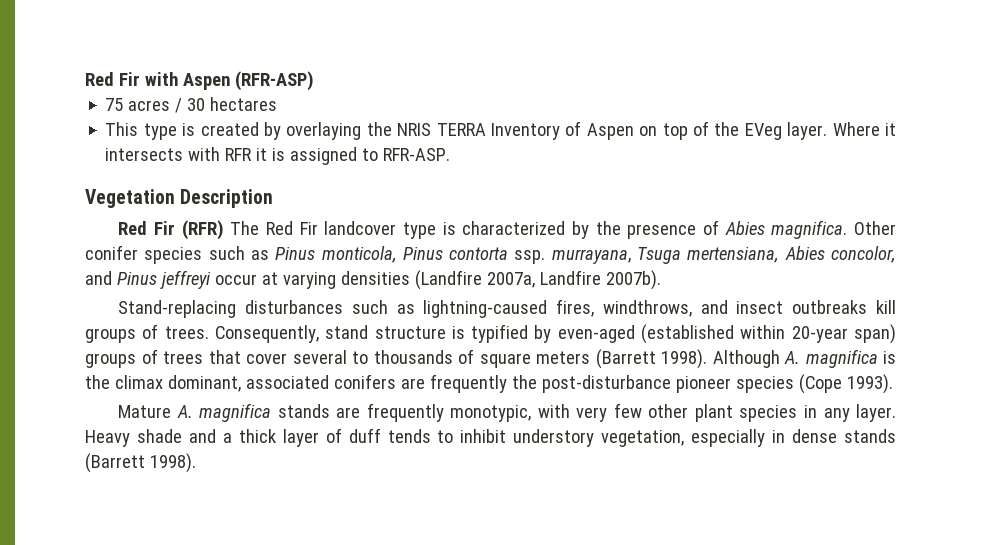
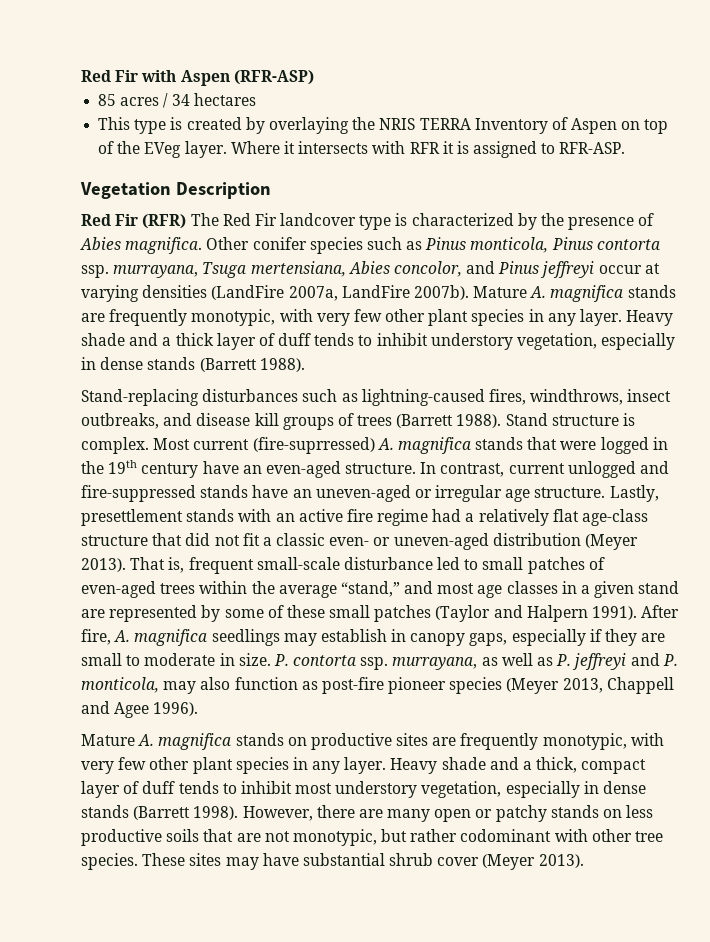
[105,98,124,111] 75 -> [98,94,117,106] 85
[187,98,206,111] 30 -> [171,94,190,106] 34
[414,270,661,290] [118,299,896,318] [85,324,896,344] [85,349,896,369] [85,374,893,394] (Landfire 2007a, Landfire 2007b). // Stand-replacing disturbances such as lightning-caused fires, windthrows, and insect outbreaks kill groups of trees. Consequently, stand structure is typified by even-aged (established within 20-year span) groups of trees that cover several to thousands of square meters (Barrett 1998). Although A. magnifica is the climax dominant, associated conifers are frequently the post-disturbance pioneer species (Cope 1993). // -> [211,285,469,301] (LandFire 2007a, LandFire 2007b).
[149,453,196,473] 1998). -> [259,358,305,372] [81,389,672,406] [81,413,636,430] [81,437,668,454] [81,460,670,478] [81,485,659,502] [81,509,649,526] [81,533,639,550] [81,557,605,574] [81,581,680,598] [81,605,680,622] [81,629,666,646] [81,653,678,670] [81,677,674,694] [81,701,199,718] [81,733,664,750] [81,757,647,774] [81,781,647,798] [81,805,654,822] [81,829,664,846] [81,853,584,870] 1988). // Stand-replacing disturbances such as lightning-caused fires, windthrows, insect outbreaks, and disease kill groups of trees (Barrett 1988). Stand structure is complex. Most current (fire-suprressed) A. magnifica stands that were logged in the 19th century have an even-aged structure. In contrast, current unlogged and fire-suppressed stands have an uneven-aged or irregular age structure. Lastly, presettlement stands with an active fire regime had a relatively flat age-class structure that did not fit a classic even- or uneven-aged distribution (Meyer 2013). That is, frequent small-scale disturbance led to small patches of even-aged trees within the average “stand,” and most age classes in a given stand are represented by some of these small patches (Taylor and Halpern 1991). After fire, A. magnifica seedlings may establish in canopy gaps, especially if they are small to moderate in size. P. contorta ssp. murrayana, as well as P. jeffreyi and P. monticola, may also function as post-fire pioneer species (Meyer 2013, Chappell and Agee 1996). // Mature A. magnifica stands on productive sites are frequently monotypic, with very few other plant species in any layer. Heavy shade and a thick, compact layer of duff tends to inhibit most understory vegetation, especially in dense stands (Barrett 1998). However, there are many open or patchy stands on less productive soils that are not monotypic, but rather codominant with other tree species. These sites may have substantial shrub cover (Meyer 2013).

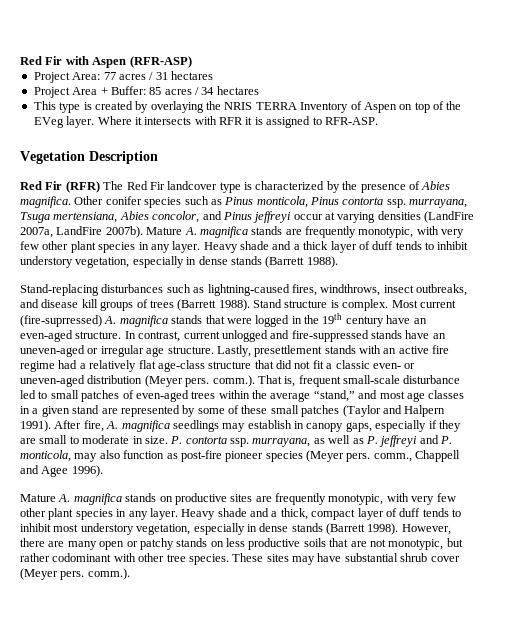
(314, 77) none -> [33,71,213,83] [33,86,146,98] Project Area: 77 acres / 31 hectares // Project Area + Buffer:
[81,558,126,572] 2013). -> [185,375,255,387] pers. comm.).
[562,678,603,693] 2013, -> [346,453,412,462] pers. comm.,
[538,854,584,868] 2013). -> [60,568,130,580] pers. comm.).

